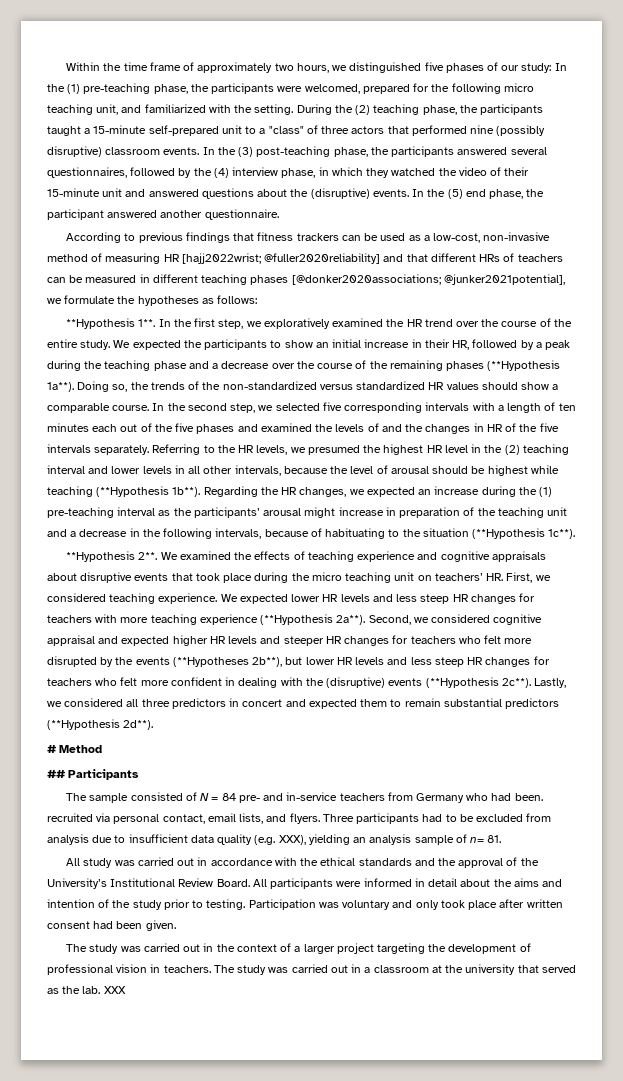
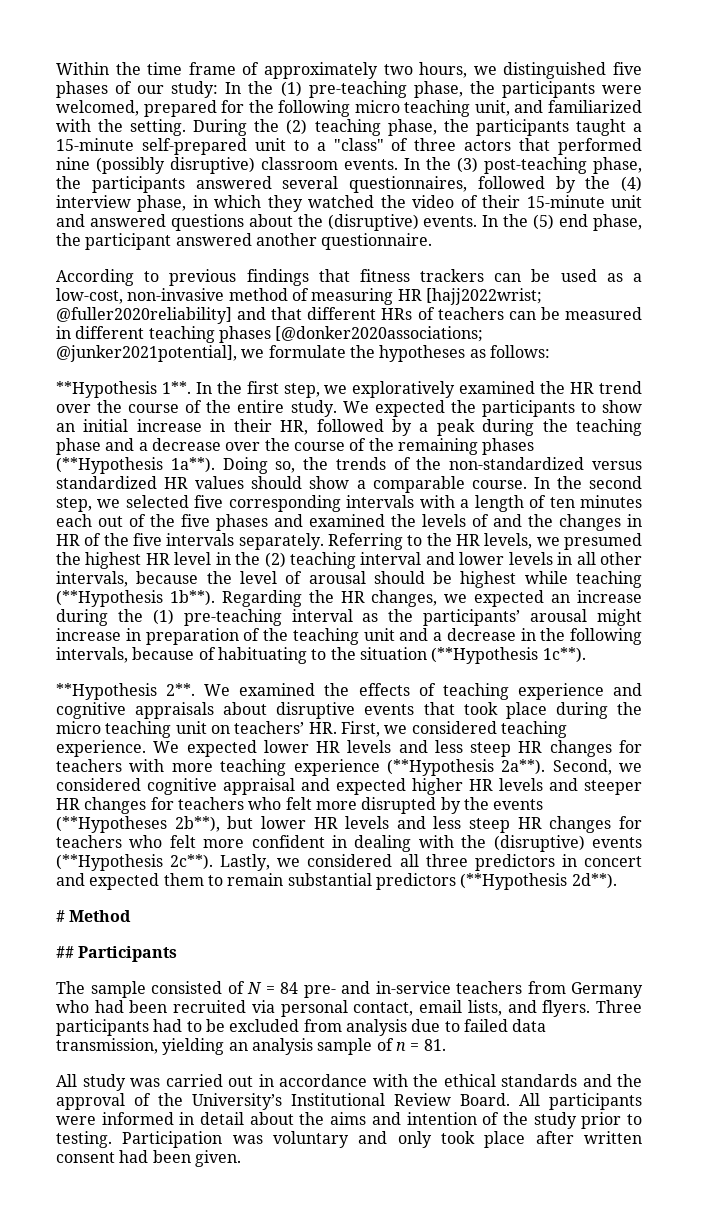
[514,793,543,801] been. -> [129,1000,168,1013] been
[128,834,306,845] insufficient data quality (e.g. XXX), -> [463,1019,547,1032] [56,1038,158,1054] failed data transmission,
[470,837,485,843] n= -> [395,1042,420,1051] n =
[66,943,531,954] [47,964,576,975] [47,986,126,994] // The study was carried out in the context of a larger project targeting the development of professional vision in teachers. The study was carried out in a classroom at the university that served as the lab. XXX -> (241, 1158) none

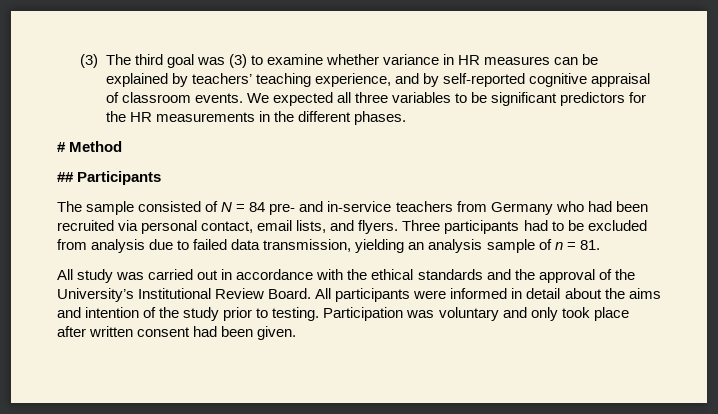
[56,62,643,79] [56,81,643,98] [56,100,642,117] [56,119,643,136] [56,138,642,155] [56,157,642,174] [56,176,642,193] [56,195,642,212] [56,214,643,231] [56,233,433,250] [56,269,642,286] [56,288,542,305] [56,307,642,324] [56,326,484,343] [56,345,550,362] [56,381,642,398] [56,400,642,417] [56,419,642,436] [56,438,535,455] [56,457,642,474] [56,476,643,493] [56,495,642,512] [56,514,642,531] [56,533,642,550] [56,552,642,569] [56,571,642,588] [56,590,643,607] [56,609,643,626] [56,628,642,645] [56,647,586,664] [56,683,642,700] [56,702,642,719] [56,721,567,738] [56,740,642,757] [56,759,642,776] [56,778,642,795] [56,797,544,814] [56,816,642,833] [56,835,642,852] [56,854,642,871] [56,873,617,890] Within the time frame of approximately two hours, we distinguished five phases of our study: In the (1) pre-teaching phase, the participants were welcomed, prepared for the following micro teaching unit, and familiarized with the setting. During the (2) teaching phase, the participants taught a 15-minute self-prepared unit to a "class" of three actors that performed nine (possibly disruptive) classroom events. In the (3) post-teaching phase, the participants answered several questionnaires, followed by the (4) interview phase, in which they watched the video of their 15-minute unit and answered questions about the (disruptive) events. In the (5) end phase, the participant answered another questionnaire. // According to previous findings that fitness trackers can be used as a low-cost, non-invasive method of measuring HR [hajj2022wrist; @fuller2020reliability] and that different HRs of teachers can be measured in different teaching phases [@donker2020associations; @junker2021potential], we formulate the hypotheses as follows: // **Hypothesis 1**. In the first step, we exploratively examined the HR trend over the course of the entire study. We expected the participants to show an initial increase in their HR, followed by a peak during the teaching phase and a decrease over the course of the remaining phases (**Hypothesis 1a**). Doing so, the trends of the non-standardized versus standardized HR values should show a comparable course. In the second step, we selected five corresponding intervals with a length of ten minutes each out of the five phases and examined the levels of and the changes in HR of the five intervals separately. Referring to the HR levels, we presumed the highest HR level in the (2) teaching interval and lower levels in all other intervals, because the level of arousal should be highest while teaching (**Hypothesis 1b**). Regarding the HR changes, we expected an increase during the (1) pre-teaching interval as the participants’ arousal might increase in preparation of the teaching unit and a decrease in the following intervals, because of habituating to the situation (**Hypothesis 1c**). // **Hypothesis 2**. We examined the effects of teaching experience and cognitive appraisals about disruptive events that took place during the micro teaching unit on teachers’ HR. First, we considered teaching experience. We expected lower HR levels and less steep HR changes for teachers with more teaching experience (**Hypothesis 2a**). Second, we considered cognitive appraisal and expected higher HR levels and steeper HR changes for teachers who felt more disrupted by the events (**Hypotheses 2b**), but lower HR levels and less steep HR changes for teachers who felt more confident in dealing with the (disruptive) events (**Hypothesis 2c**). Lastly, we considered all three predictors in concert and expected them to remain substantial predictors (**Hypothesis 2d**). -> [80,54,599,68] [105,73,651,87] [105,92,647,106] [105,111,406,125] (3) The third goal was (3) to examine whether variance in HR measures can be explained by teachers’ teaching experience, and by self-reported cognitive appraisal of classroom events. We expected all three variables to be significant predictors for the HR measurements in the different phases.

